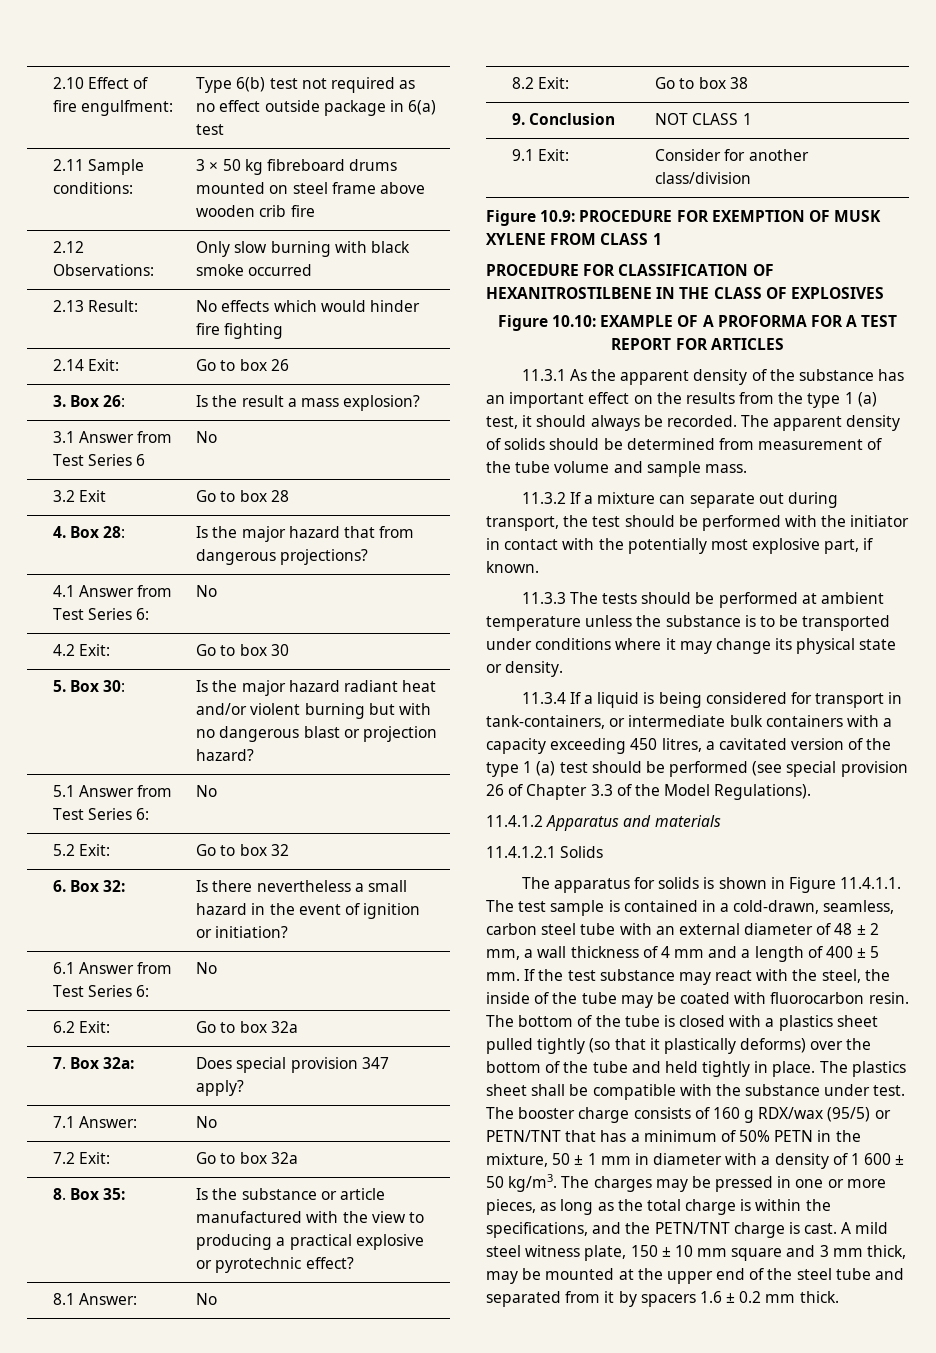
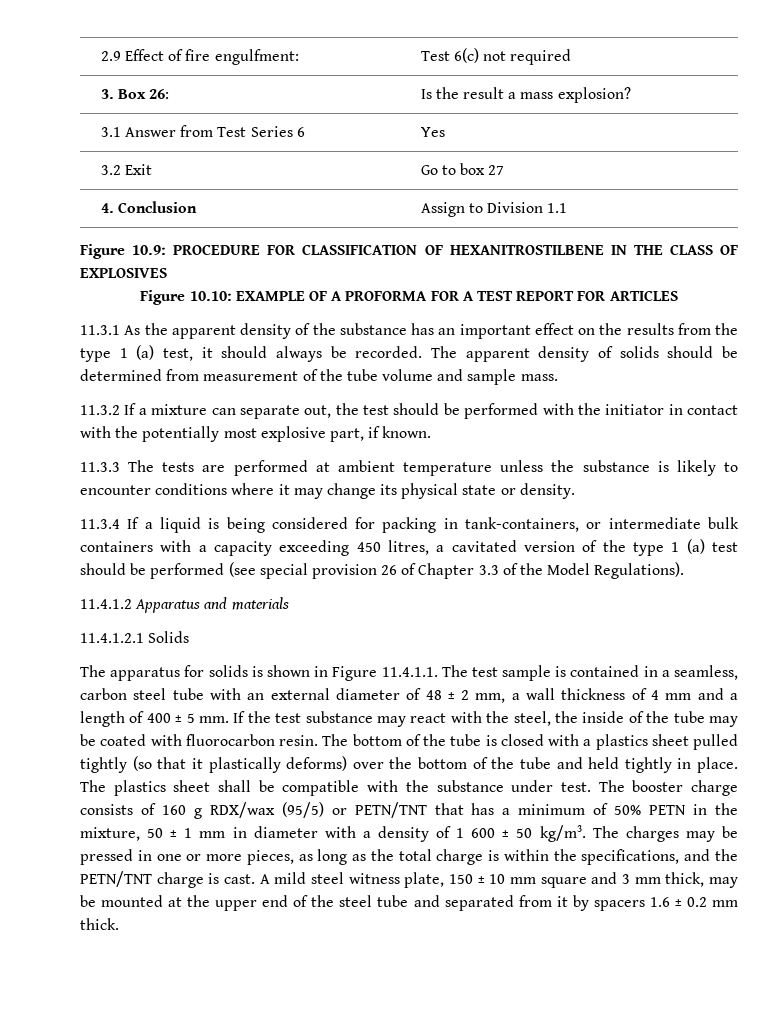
[52,77,84,89] 2.10 -> [100,51,121,61] 2.9
[196,77,298,93] Type 6(b) test -> [420,48,479,63] Test 6(c)
[399,80,416,89] [196,100,437,116] [196,124,225,135] [52,159,144,175] [52,182,133,194] [196,159,398,175] [196,182,425,194] [196,205,315,217] [52,241,84,253] [52,264,154,276] [196,241,410,257] [196,264,313,276] [52,300,138,312] [196,300,420,312] [196,323,284,339] [52,359,119,371] [196,359,289,371] as no effect outside package in 6(a) test // 2.11 Sample conditions: | 3 × 50 kg fibreboard drums mounted on steel frame above wooden crib fire // 2.12 Observations: | Only slow burning with black smoke occurred // 2.13 Result: | No effects which would hinder fire fighting // 2.14 Exit: | Go to box 26 -> (572, 57) none
[196,431,218,443] No -> [420,127,445,137] Yes
[270,490,289,502] 28 -> [488,165,505,175] 27
[69,526,125,538] [196,526,415,542] [196,549,369,565] [52,585,172,597] [52,608,149,620] [196,585,218,597] [52,644,110,656] [196,644,289,656] [52,680,125,692] [196,680,437,696] [196,703,431,719] [196,726,437,742] [196,749,255,761] [52,785,172,797] [52,808,149,820] [196,785,218,797] [52,844,110,856] [196,844,289,856] [52,880,125,892] [196,880,407,892] [196,903,421,919] [196,926,289,938] [52,962,172,974] [52,985,149,997] [196,962,218,974] [52,1021,110,1033] [196,1021,298,1033] [52,1057,134,1069] [196,1057,389,1073] [196,1080,245,1096] [52,1116,137,1128] [196,1116,218,1128] [52,1152,110,1164] [196,1152,298,1164] [52,1188,125,1200] [196,1188,385,1200] [196,1211,424,1223] [196,1234,424,1250] [196,1257,354,1273] [52,1293,137,1305] [196,1293,218,1305] [511,77,569,89] [655,77,748,89] [511,113,615,125] [655,113,752,125] [511,149,569,161] [655,149,809,161] [655,172,752,184] [486,210,882,226] [486,233,662,245] Box 28: | Is the major hazard that from dangerous projections? // 4.1 Answer from Test Series 6: | No // 4.2 Exit: | Go to box 30 // 5. Box 30: | Is the major hazard radiant heat and/or violent burning but with no dangerous blast or projection hazard? // 5.1 Answer from Test Series 6: | No // 5.2 Exit: | Go to box 32 // 6. Box 32: | Is there nevertheless a small hazard in the event of ignition or initiation? // 6.1 Answer from Test Series 6: | No // 6.2 Exit: | Go to box 32a // 7. Box 32a: | Does special provision 347 apply? // 7.1 Answer: | No // 7.2 Exit: | Go to box 32a // 8. Box 35: | Is the substance or article manufactured with the view to producing a practical explosive or pyrotechnic effect? // 8.1 Answer: | No // 8.2 Exit: | Go to box 38 // 9. Conclusion | NOT CLASS 1 // 9.1 Exit: | Consider for another class/division // Figure 10.9: PROCEDURE FOR EXEMPTION OF MUSK XYLENE FROM CLASS 1 // -> [117,201,197,213] [420,202,568,217] [80,244,167,259] Conclusion | Assign to Division 1.1 // Figure 10.9:
[758,492,838,508] [486,516,559,531] out during transport, -> [304,405,332,418] out,
[641,592,715,604] should be -> [202,465,226,472] are
[759,615,891,631] [486,638,532,650] to be transported under -> [676,460,738,476] [80,485,151,495] likely to encounter
[815,693,885,708] transport -> [382,517,437,533] packing
[733,900,820,914] cold-drawn, -> (670, 673) none

